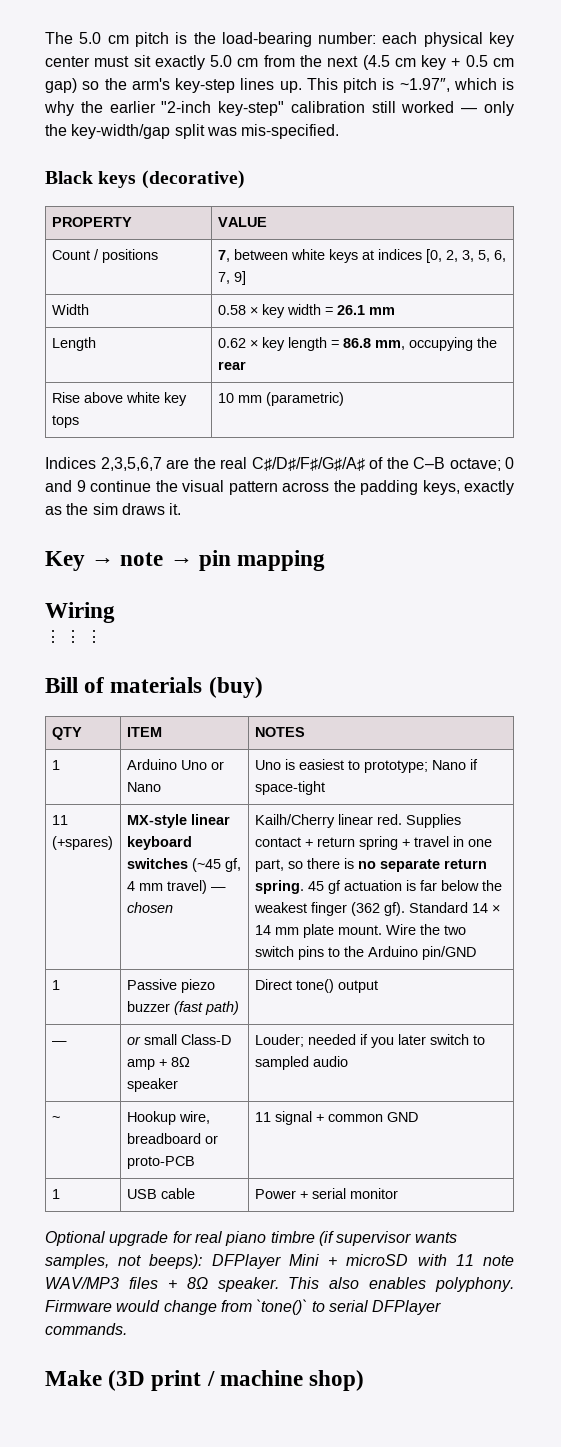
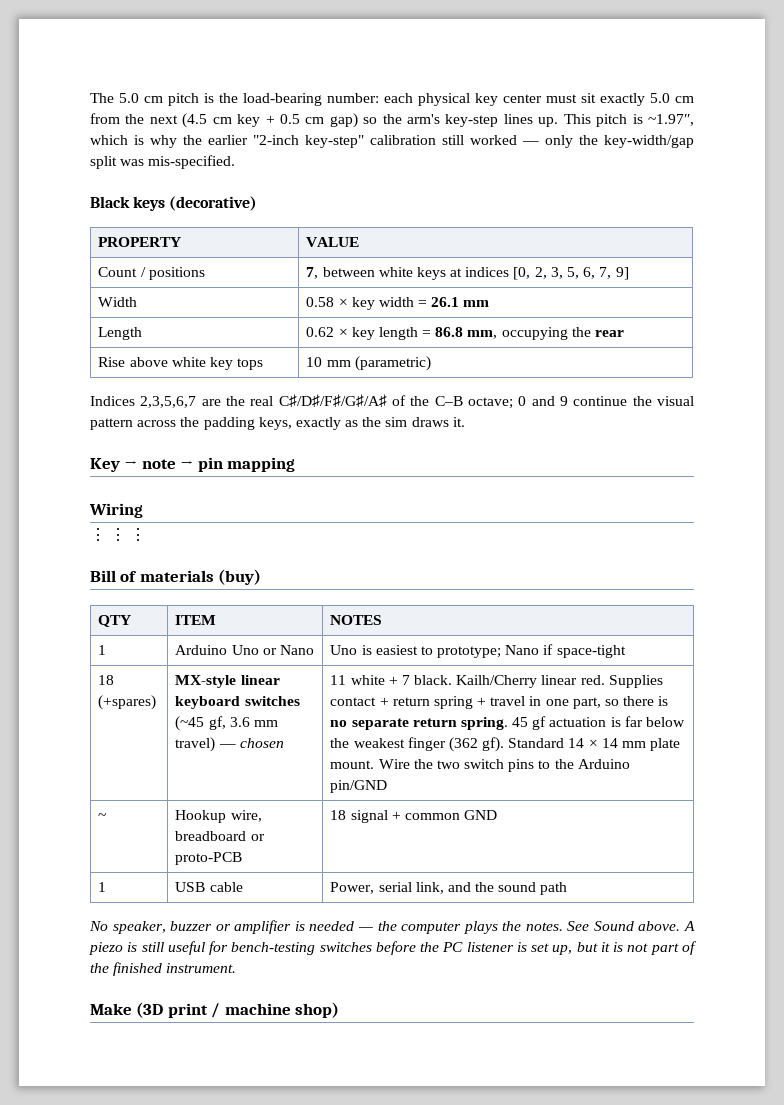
[51,815,68,825] 11 -> [98,675,115,685] 18
[126,881,135,891] 4 -> [229,717,250,727] 3.6
(173, 907) none -> [330,675,453,685] 11 white + 7 black.
[51,980,60,990] [126,979,215,993] [126,1001,239,1015] [254,979,378,993] [51,1041,67,1045] [126,1034,231,1045] [126,1057,190,1070] [126,1078,178,1092] [254,1034,485,1048] [254,1056,348,1070] // 1 | Passive piezo buzzer (fast path) | Direct tone() output // — | or small Class-D amp + 8Ω speaker | Louder; needed if you later switch to sampled audio -> (388, 786) none
[254,1112,271,1122] 11 -> [330,810,347,820] 18
[254,1188,398,1199] [45,1231,457,1246] [45,1254,514,1269] [45,1277,514,1292] [45,1299,442,1315] [45,1323,127,1335] Power + serial monitor // Optional upgrade for real piano timbre (if supervisor wants samples, not beeps): DFPlayer Mini + microSD with 11 note WAV/MP3 files + 8Ω speaker. This also enables polyphony. Firmware would change from `tone()` to serial DFPlayer commands. -> [330,882,568,895] [89,920,695,934] [89,941,697,955] [90,962,237,976] Power, serial link, and the sound path // No speaker, buzzer or amplifier is needed — the computer plays the notes. See Sound above. A piezo is still useful for bench-testing switches before the PC listener is set up, but it is not part of the finished instrument.

